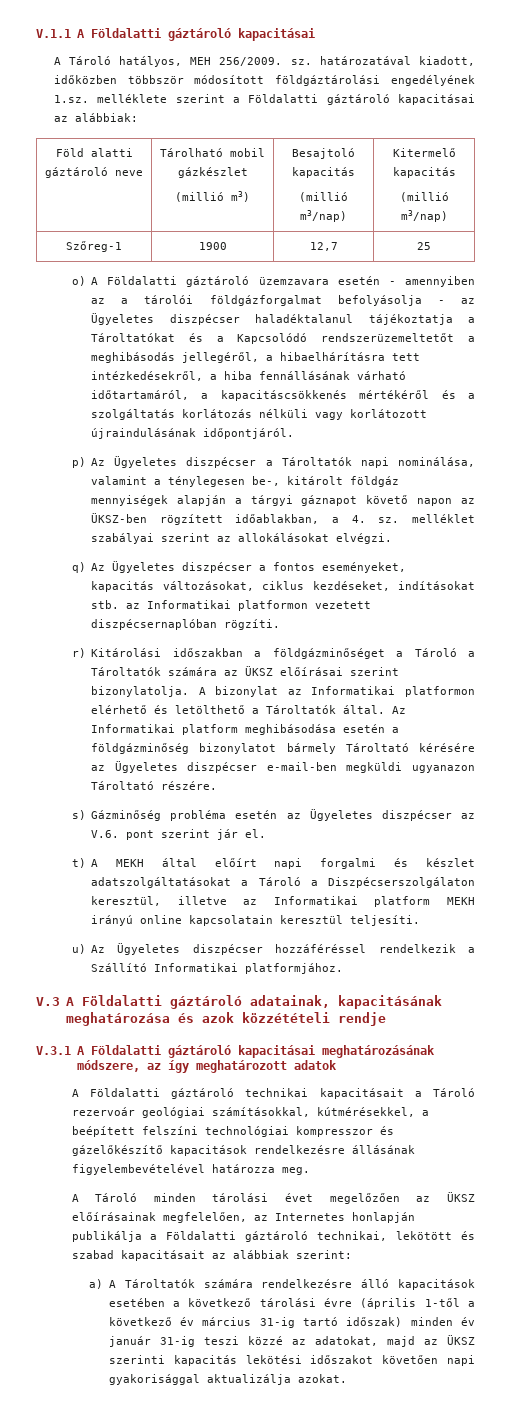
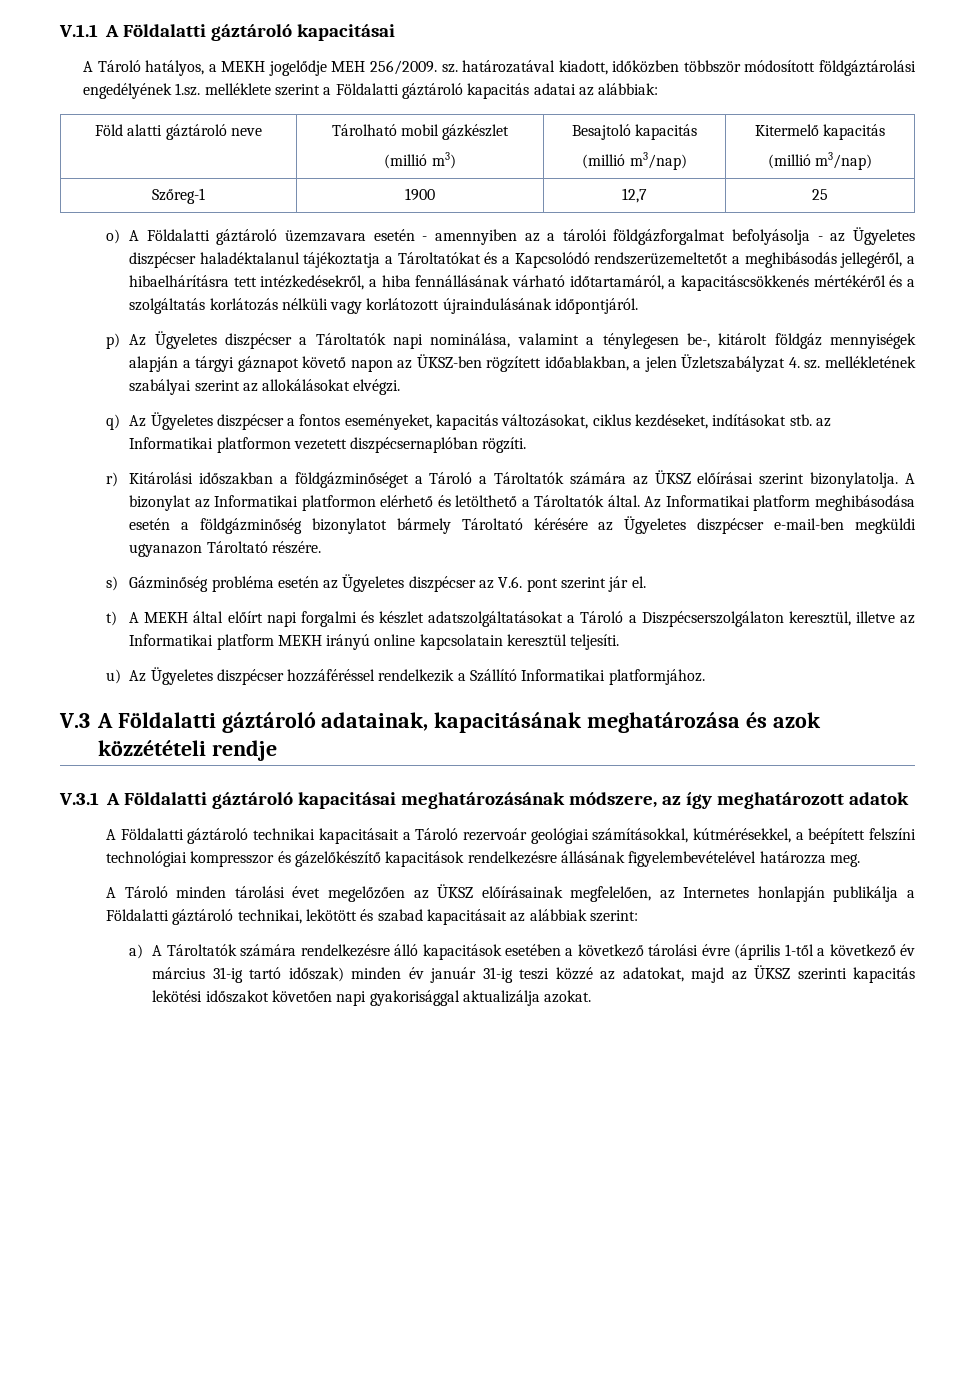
(183, 61) none -> [208,60,327,76] a MEKH jogelődje
[398,94,475,105] kapacitásai -> [467,83,576,99] kapacitás adatai
(340, 520) none -> [644,354,786,372] jelen Üzletszabályzat
[412,514,475,523] melléklet -> [825,356,916,368] mellékletének

